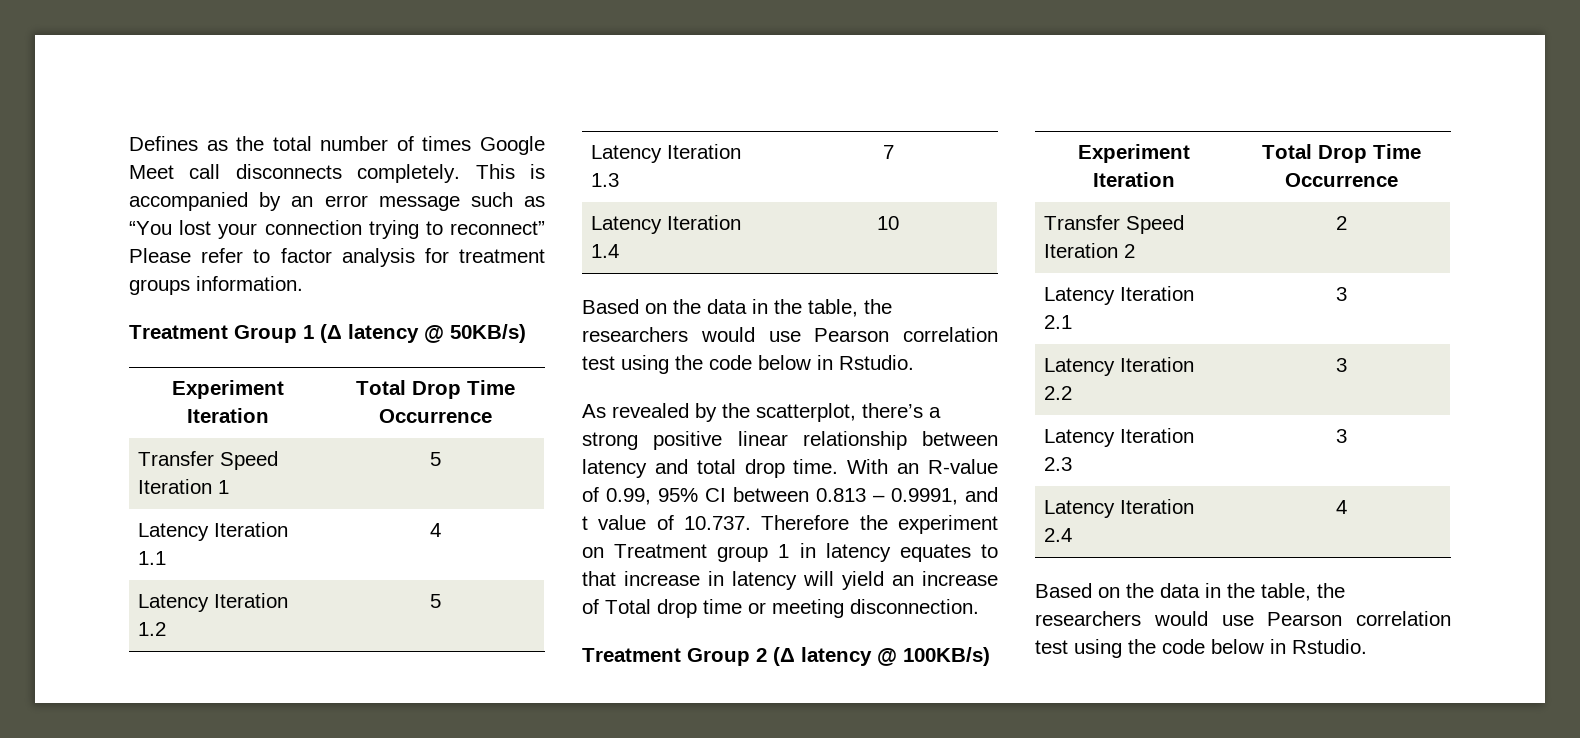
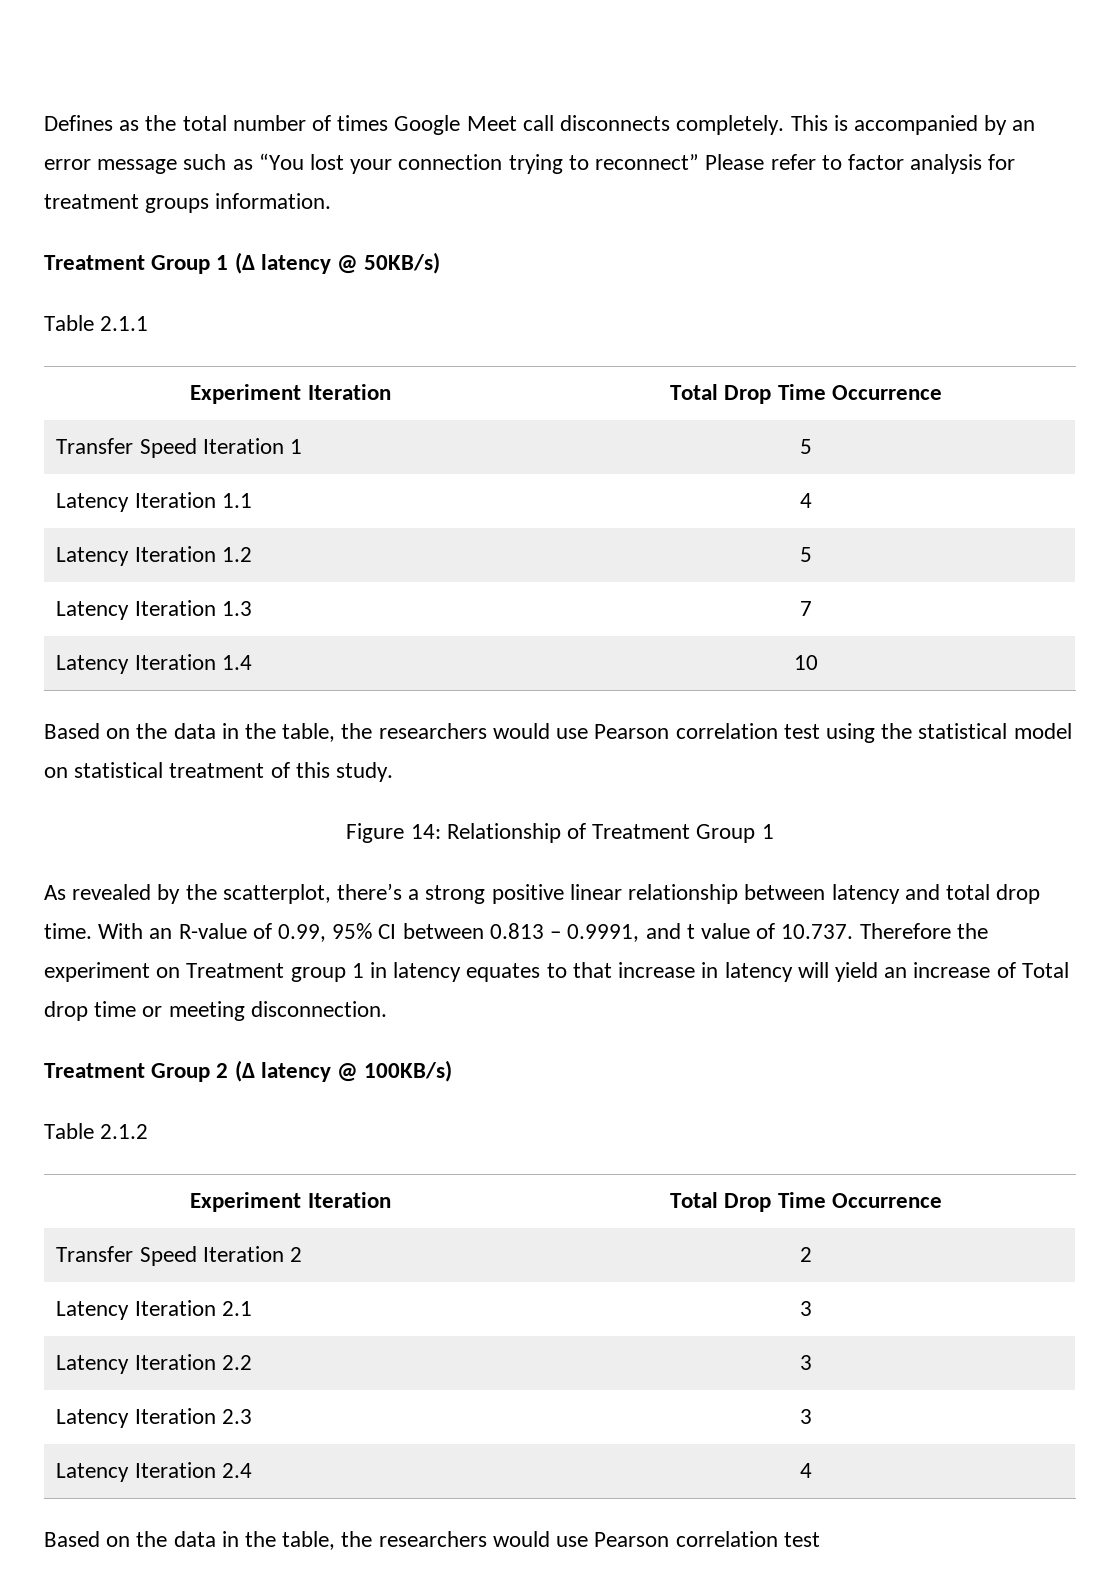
(526, 333) none -> [44,315,149,331] // Table 2.1.1
[709,355,914,370] code below in Rstudio. -> [918,723,1072,739] [44,762,394,782] [346,823,774,843] statistical model on statistical treatment of this study. // Figure 14: Relationship of Treatment Group 1
(990, 656) none -> [44,1123,149,1139] // Table 2.1.2
[1074,639,1367,658] using the code below in Rstudio. -> (820, 1539) none

